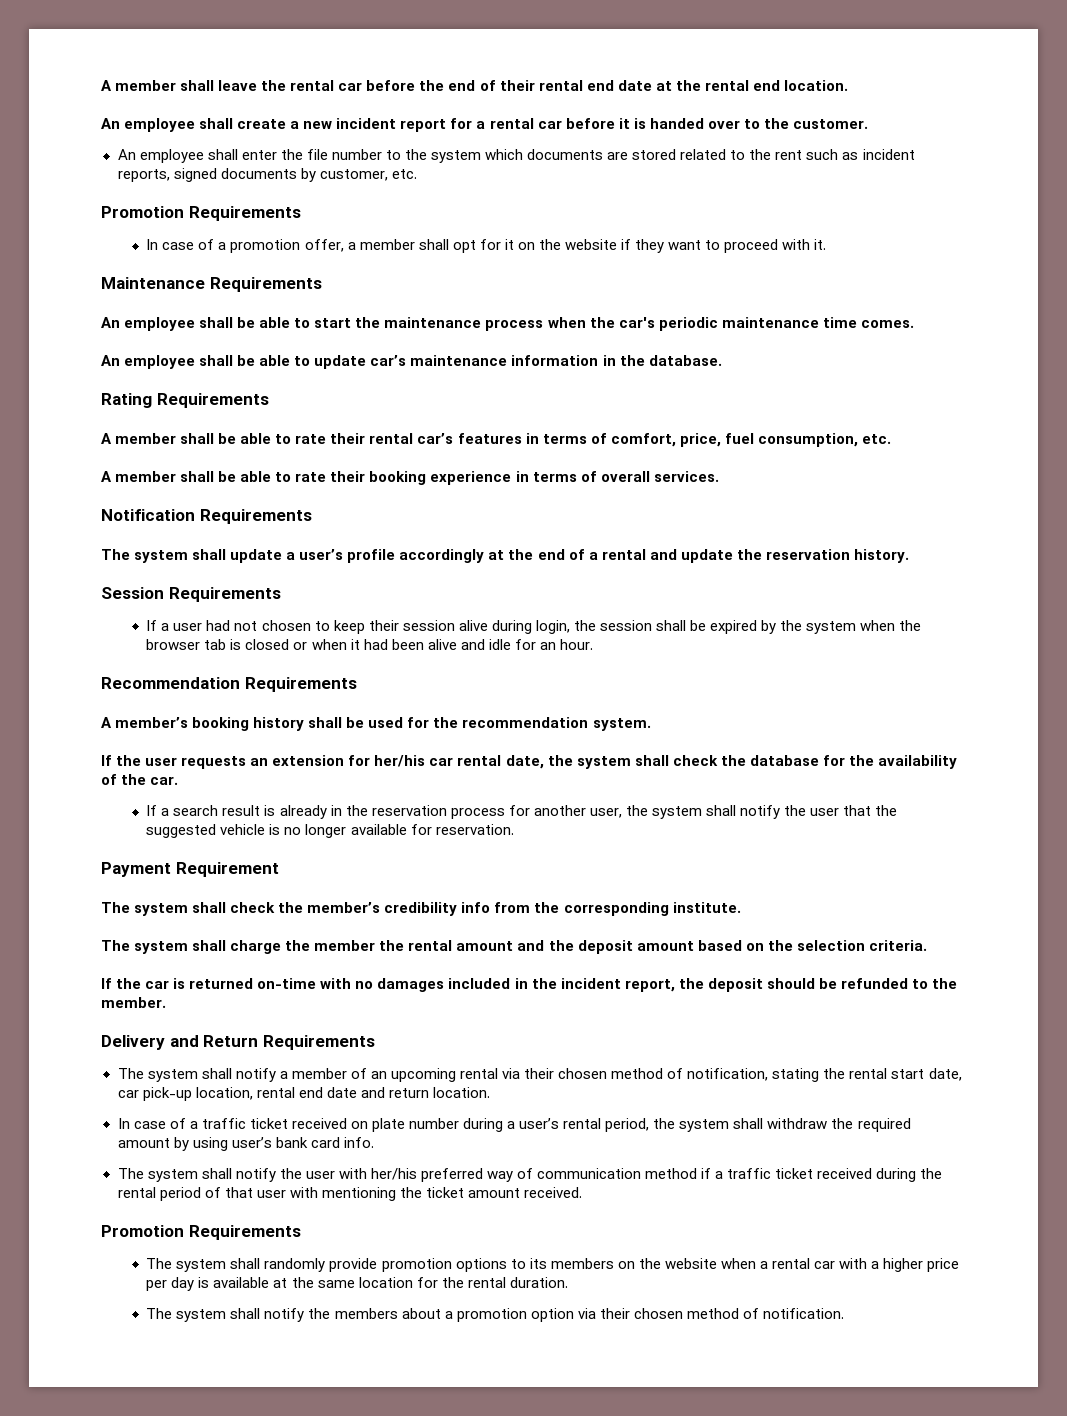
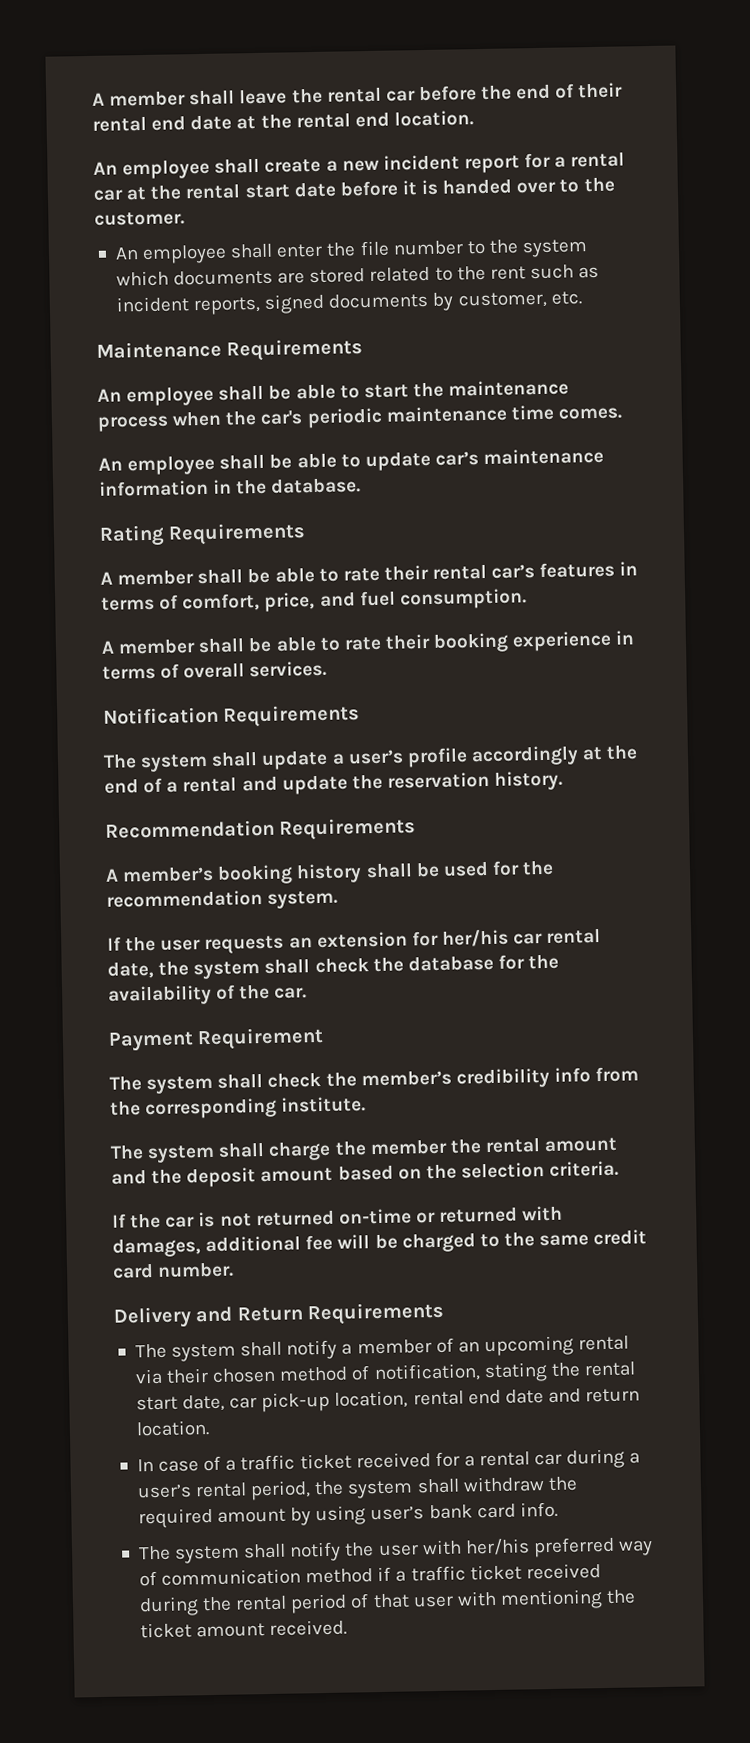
(562, 124) none -> [126,181,336,201] at the rental start date
[101,206,301,221] [146,239,827,253] // Promotion Requirements // In case of a promotion offer, a member shall opt for it on the website if they want to proceed with it. -> (582, 298) none
[724,433,891,447] fuel consumption, etc. -> [319,588,527,610] and fuel consumption.
[101,587,281,602] [146,620,922,634] [146,639,593,650] // Session Requirements // If a user had not chosen to keep their session alive during login, the session shall be expired by the system when the browser tab is closed or when it had been alive and idle for an hour. -> (564, 780) none
[146,805,898,819] [146,824,514,838] // If a search result is already in the reservation process for another user, the system shall notify the user that the suggested vehicle is no longer available for reservation. -> (308, 993) none
(186, 983) none -> [219,1213,252,1227] not
[320,978,957,992] [101,997,166,1008] with no damages included in the incident report, the deposit should be refunded to the member. -> [415,1205,564,1224] [112,1229,648,1258] [112,1261,235,1279] or returned with damages, additional fee will be charged to the same credit card number.
[350,1118,459,1132] on plate number -> [434,1451,563,1468] for a rental car
[101,1225,301,1240] [146,1258,960,1272] [146,1277,568,1291] [146,1308,844,1322] // Promotion Requirements // The system shall randomly provide promotion options to its members on the website when a rental car with a higher price per day is available at the same location for the rental duration. // The system shall notify the members about a promotion option via their chosen method of notification. -> (348, 1627) none

